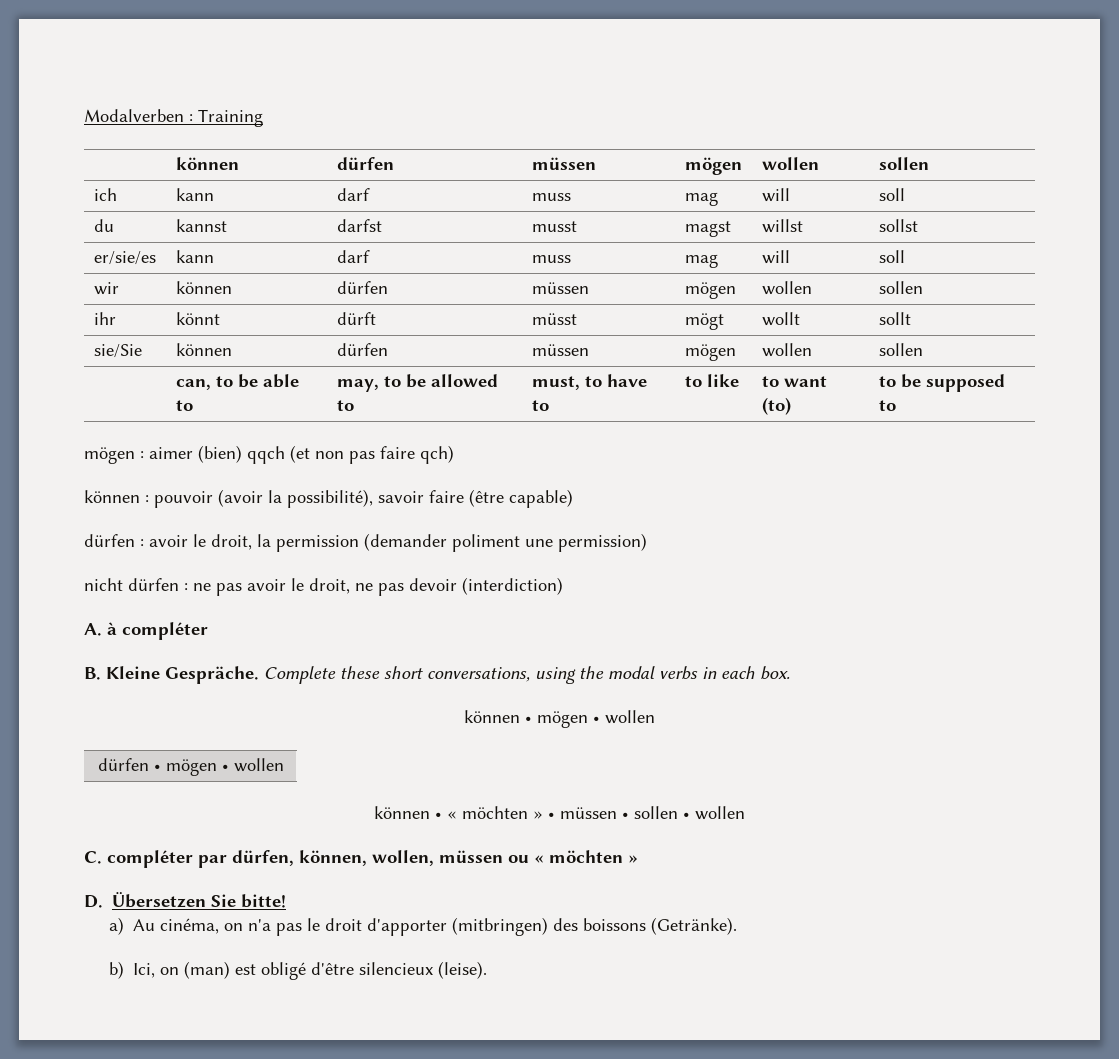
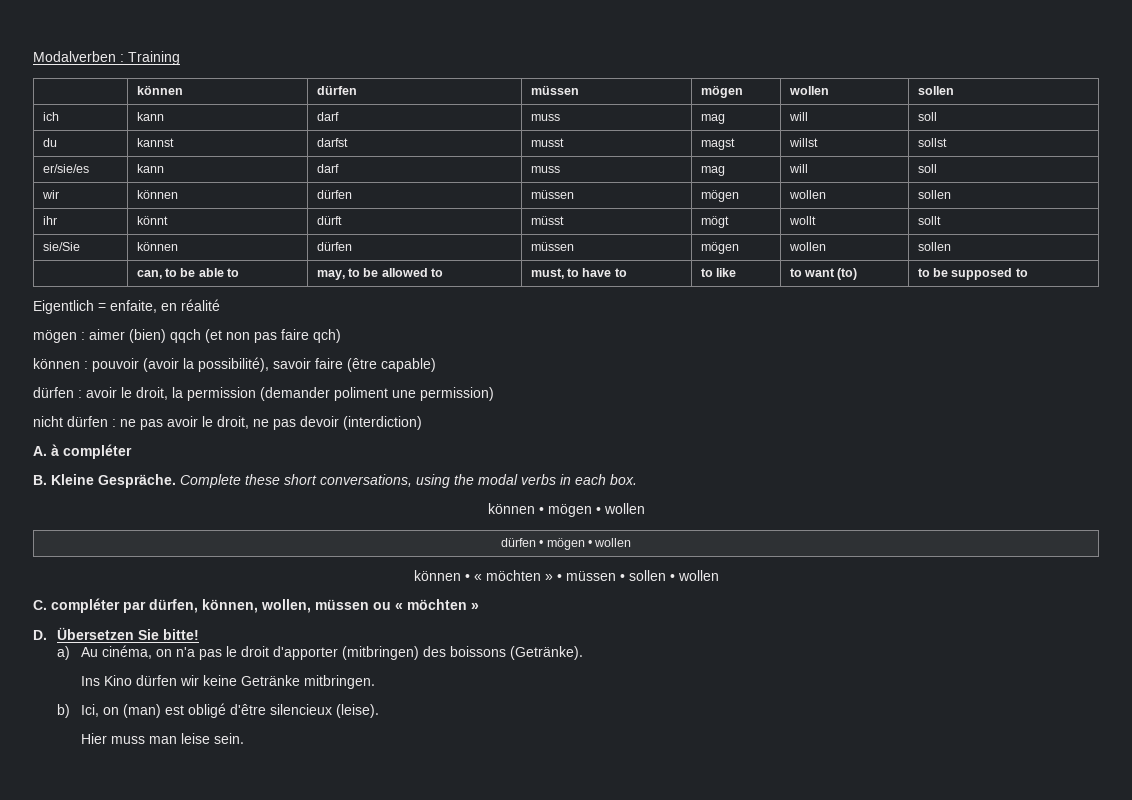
(896, 405) none -> [33,299,220,314] // Eigentlich = enfaite, en réalité
(738, 926) none -> [81,675,376,689] // Ins Kino dürfen wir keine Getränke mitbringen.
(488, 970) none -> [81,733,245,744] // Hier muss man leise sein.

